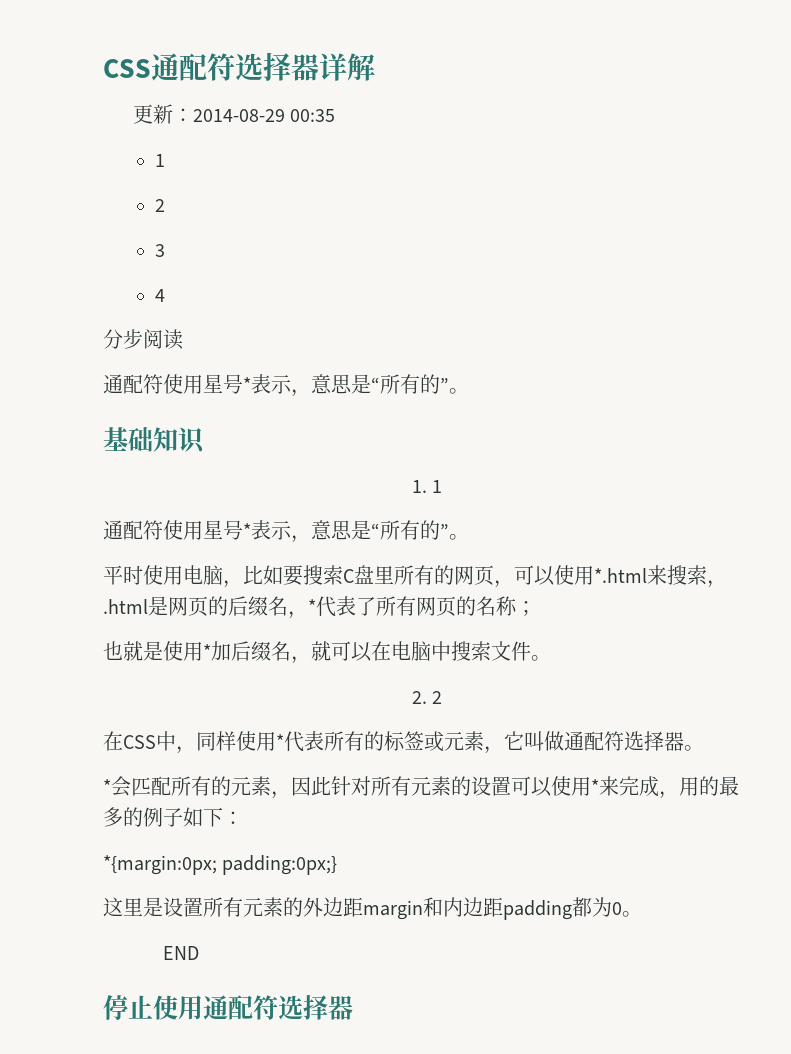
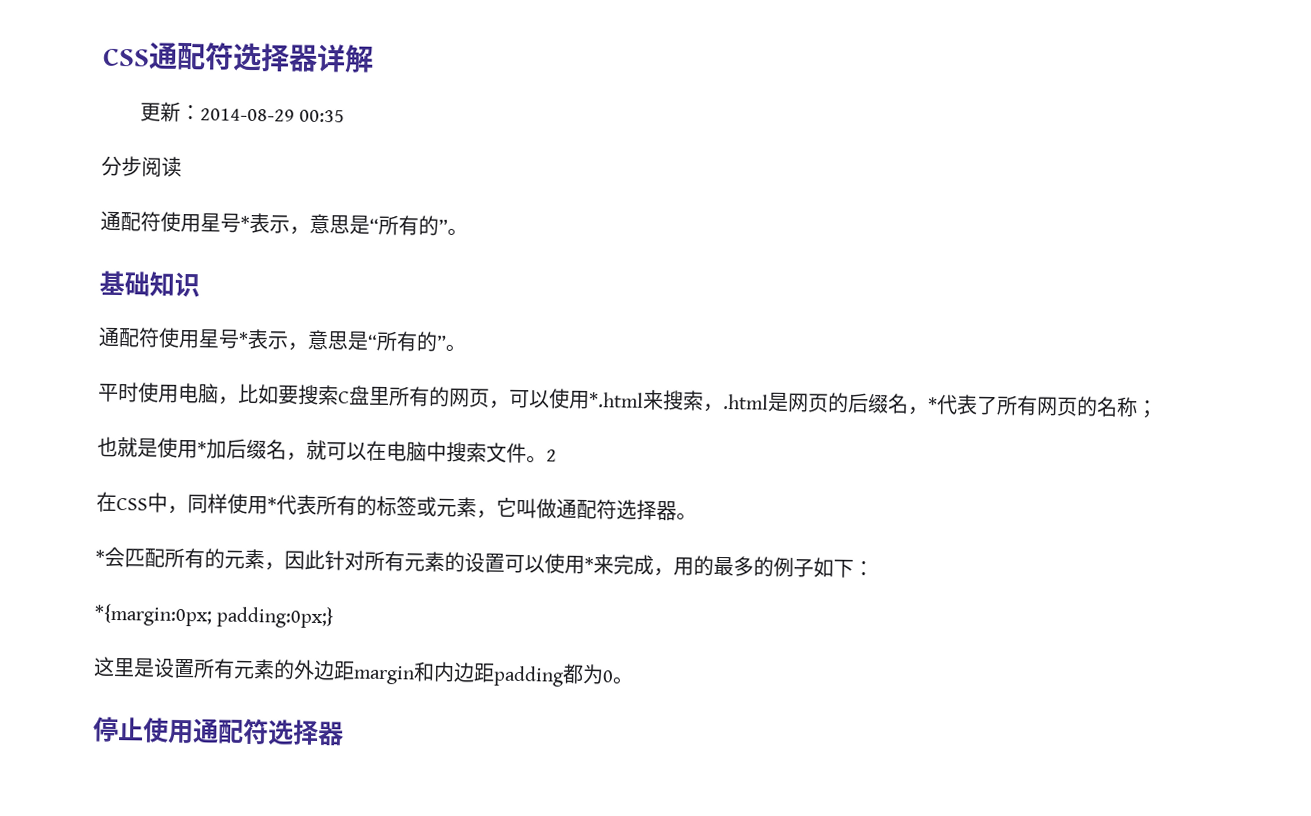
[155,154,166,167] [155,199,166,212] [155,244,166,257] [155,289,166,302] // 1 // 2 // 3 // 4 -> (346, 116) none
[411,480,443,493] // 1. 1 -> (200, 284) none
[411,691,427,704] // 2. -> (547, 459) none
[163,946,200,960] // END -> (634, 680) none

